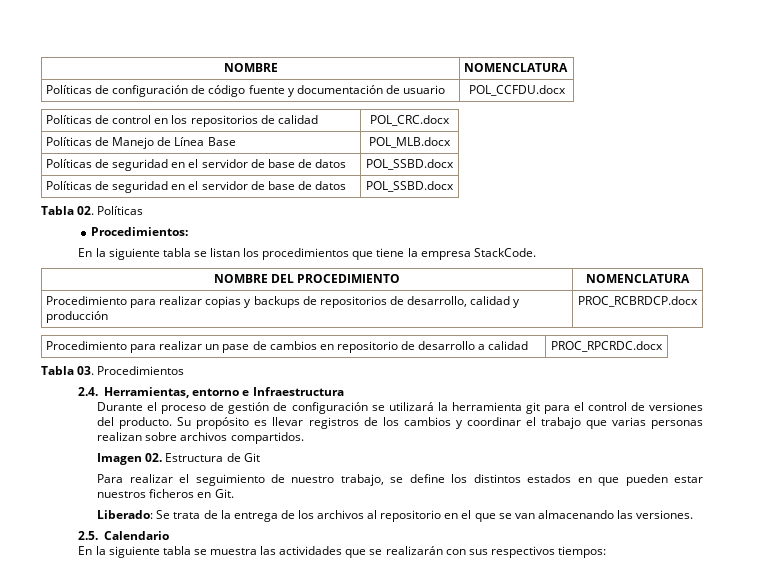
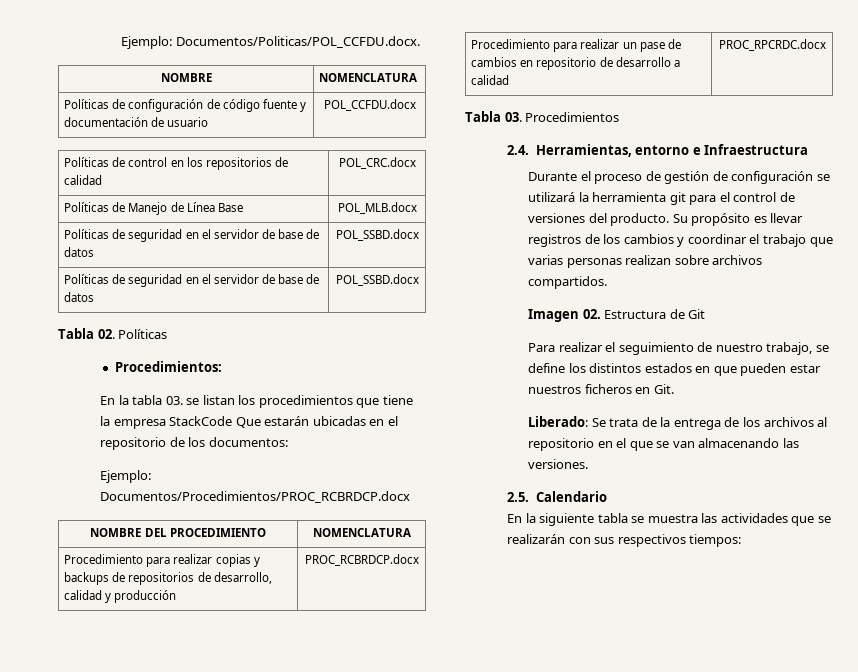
(223, 67) none -> [121,36,420,49] Ejemplo: Documentos/Politicas/POL_CCFDU.docx. //
[108,248,191,260] siguiente tabla -> [132,395,183,405] tabla 03.
[473,248,536,257] StackCode. -> [169,416,398,428] [100,437,288,450] [100,470,152,483] [100,491,411,503] StackCode Que estarán ubicadas en el repositorio de los documentos: // Ejemplo: Documentos/Procedimientos/PROC_RCBRDCP.docx

